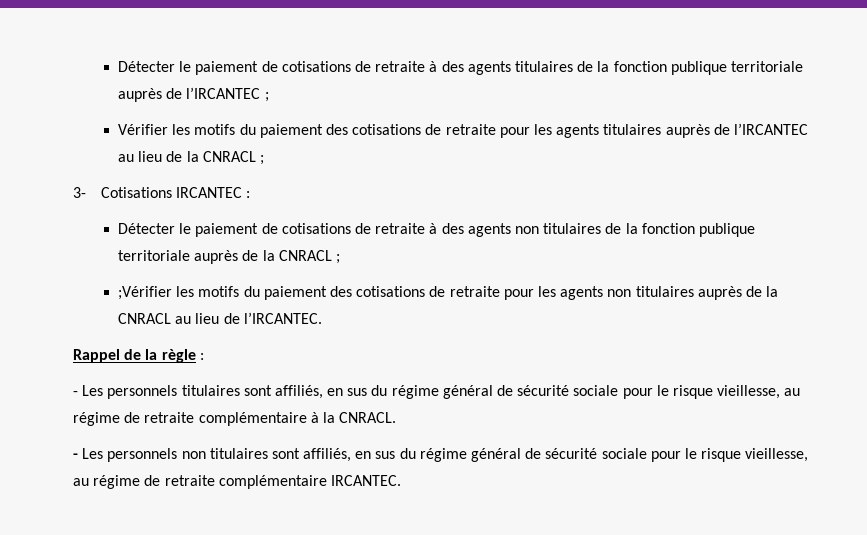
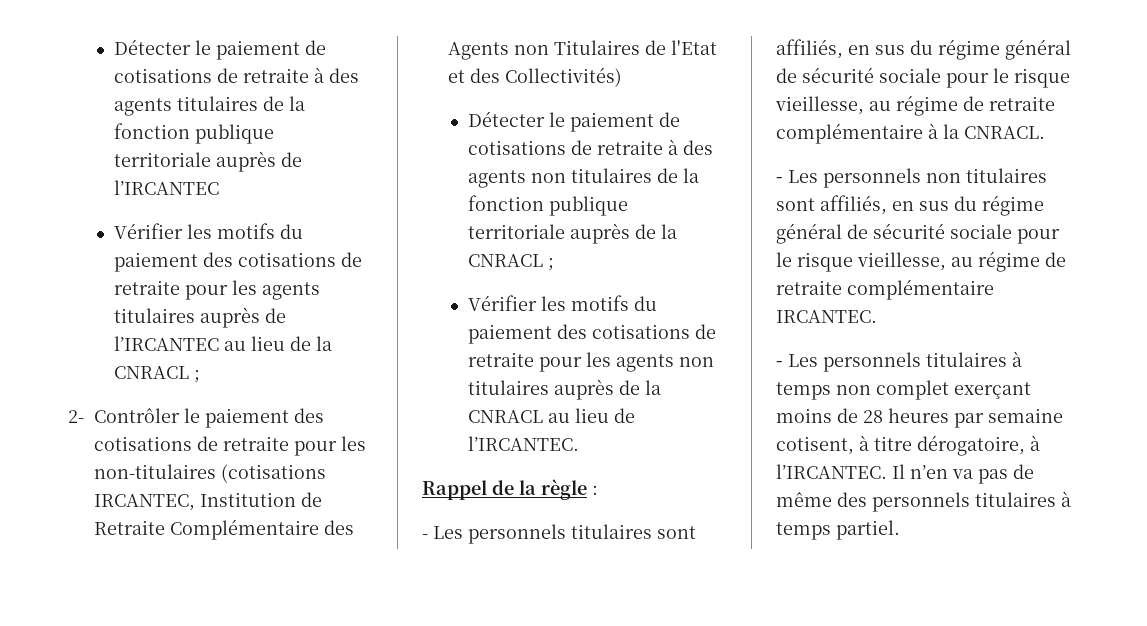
[264,92,269,102] ; -> (219, 187) none
[73,187,251,198] 3- Cotisations IRCANTEC : -> [68,408,324,428] [93,436,366,456] [93,464,326,483] [93,492,322,511] [93,519,354,540] [447,40,717,60] [447,67,622,87] 2- Contrôler le paiement des cotisations de retraite pour les non-titulaires (cotisations IRCANTEC, Institution de Retraite Complémentaire des Agents non Titulaires de l'Etat et des Collectivités)
[118,286,173,300] ;Vérifier -> [467,295,537,311] Vérifier
(401, 480) none -> [776,351,1022,372] [776,380,1031,400] [776,408,1063,428] [776,435,1040,456] [776,464,1034,484] [776,491,1071,512] [776,520,900,540] // - Les personnels titulaires à temps non complet exerçant moins de 28 heures par semaine cotisent, à titre dérogatoire, à l’IRCANTEC. Il n’en va pas de même des personnels titulaires à temps partiel.

